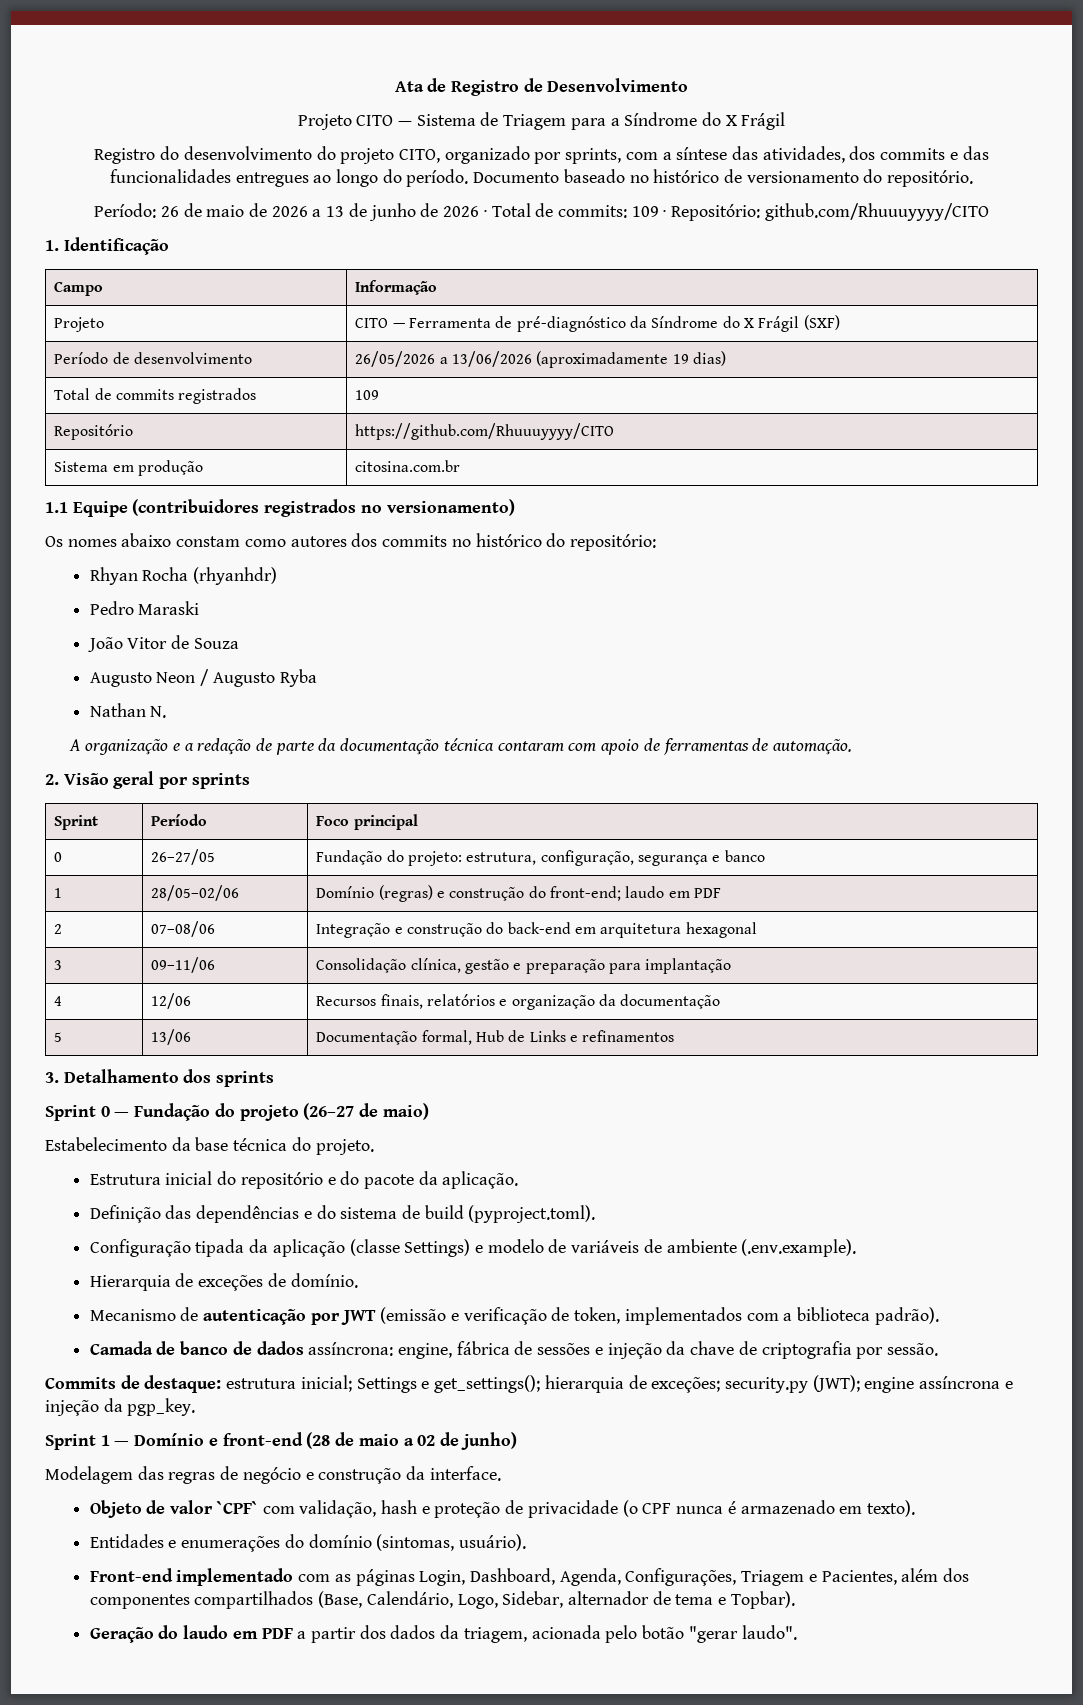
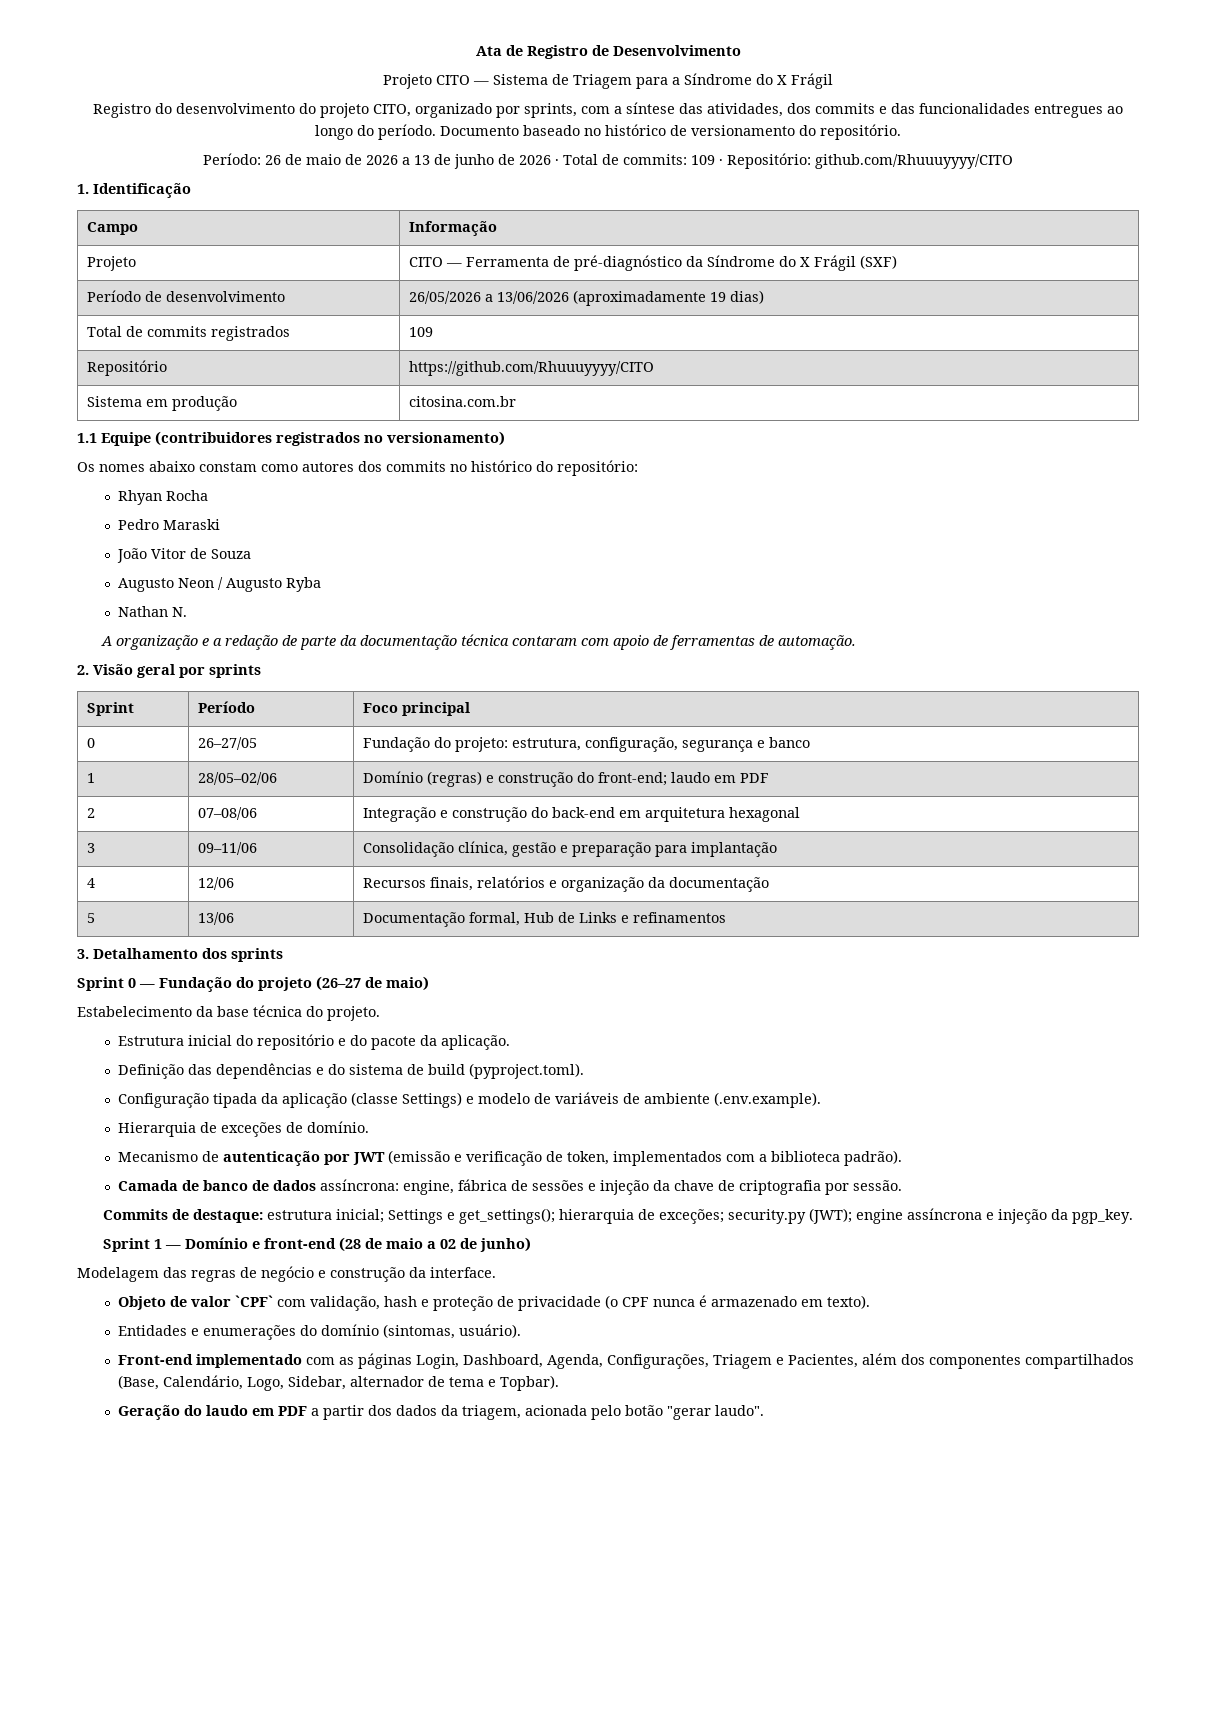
[193,567,278,585] (rhyanhdr) -> (208, 495) none

